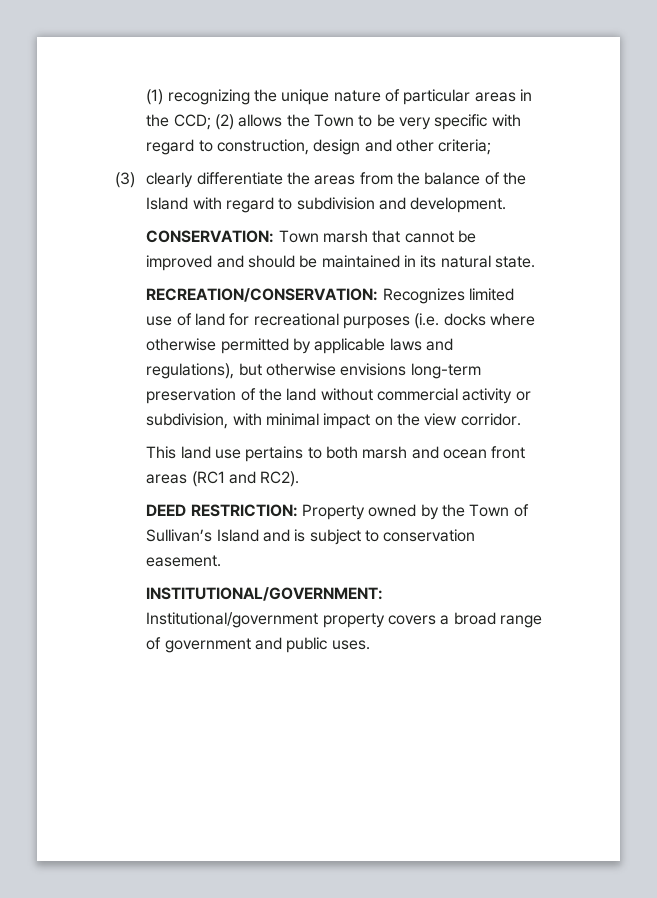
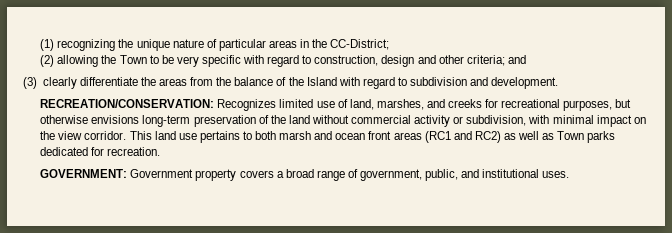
[173,114,283,130] CCD; (2) allows -> [330,39,390,50] [40,55,99,67] CC-District; // (2) allowing
(492, 147) none -> [507,55,526,64] and
[146,230,476,243] [146,255,535,271] // CONSERVATION: Town marsh that cannot be improved and should be maintained in its natural state. -> (559, 83) none
[195,313,535,329] [146,338,453,354] [146,363,235,379] land for recreational purposes (i.e. docks where otherwise permitted by applicable laws and regulations), -> [349,99,613,111] land, marshes, and creeks for recreational purposes,
(521, 419) // -> (127, 135) none
[260,471,300,487] [146,504,529,520] [146,529,476,545] [146,555,222,567] [146,587,384,601] [146,612,319,628] RC2). // DEED RESTRICTION: Property owned by the Town of Sullivan’s Island and is subject to conservation easement. // INSTITUTIONAL/GOVERNMENT: Institutional/government -> [474,131,616,143] [40,147,161,156] [40,169,194,178] RC2) as well as Town parks dedicated for recreation. // GOVERNMENT: Government
[164,637,328,653] government and public -> [360,169,540,181] government, public, and institutional

